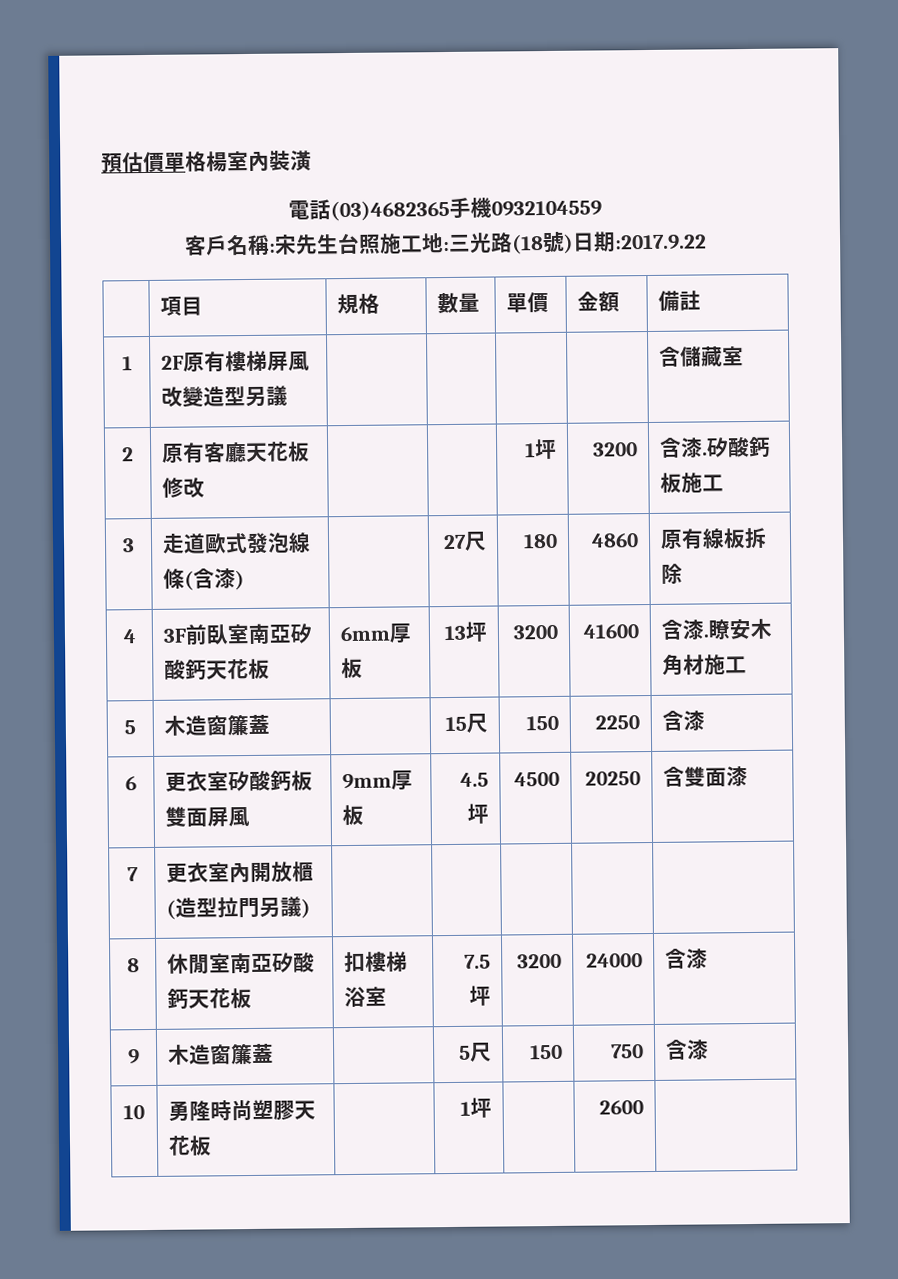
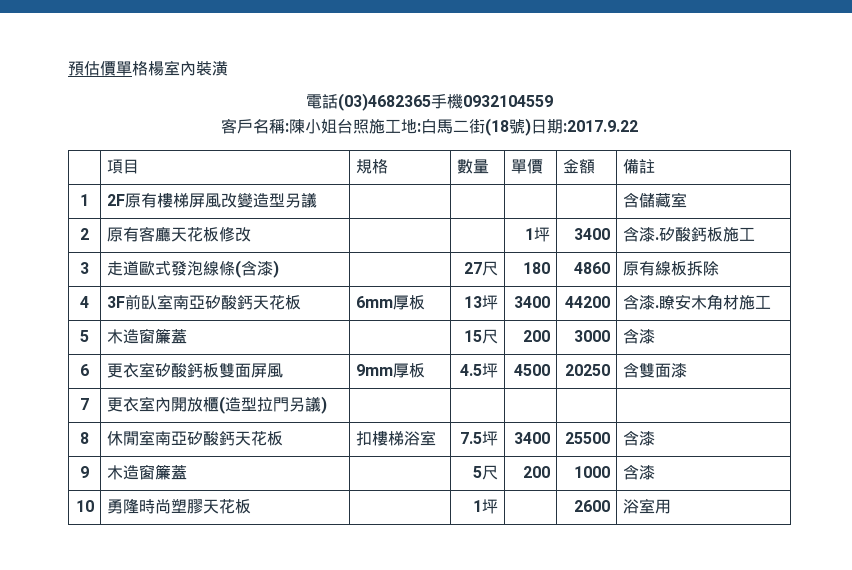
[273,234,339,255] 宋先生 -> [289,119,337,134] 陳小姐
[447,232,513,254] 三光路 -> [421,119,485,134] 白馬二街
[592,442,638,457] 3200 -> [574,228,611,240] 3400
[512,624,558,640] [582,624,639,639] 3200 | 41600 -> [514,296,551,308] [565,296,611,308] 3400 | 44200
[525,715,559,731] [594,715,640,730] 150 | 2250 -> [523,330,551,342] [574,330,611,342] 200 | 3000
[516,953,562,969] [585,953,643,968] 3200 | 24000 -> [514,432,551,444] [565,432,611,444] 3400 | 25500
[529,1044,563,1060] [610,1044,644,1059] 150 | 750 -> [523,466,551,478] [574,466,611,478] 200 | 1000
(644, 1107) none -> [622,498,671,514] 浴室用

